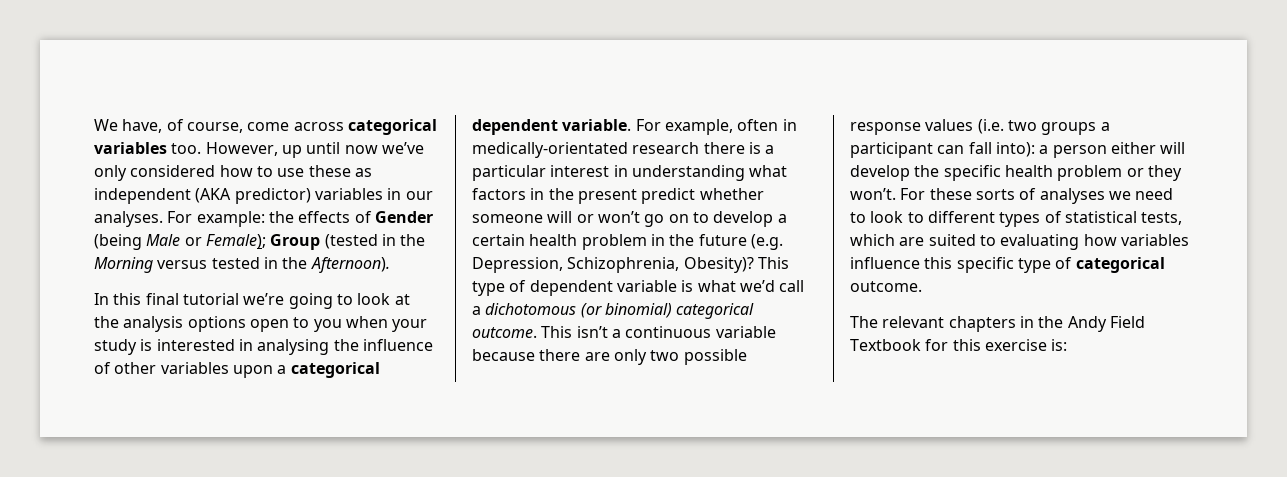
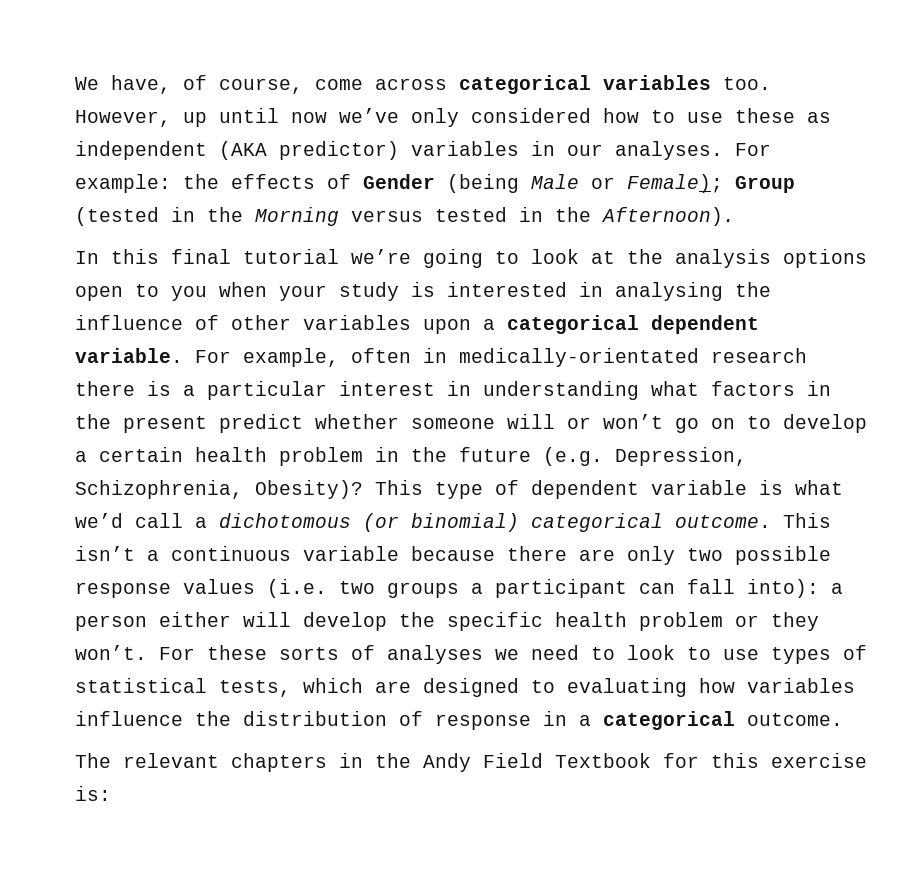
[927,211,995,223] different -> [723,649,759,660] use
[928,234,976,246] suited -> [423,678,519,697] designed
[924,257,1073,273] this specific type of -> [195,711,591,730] the distribution of response in a

